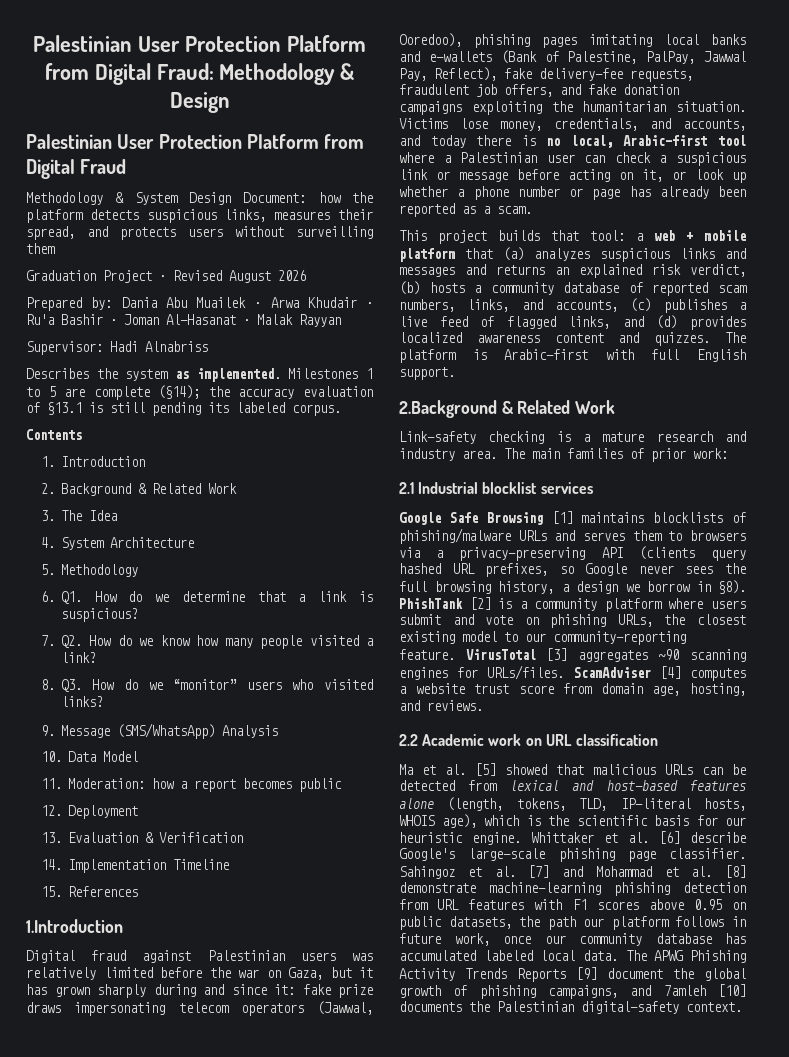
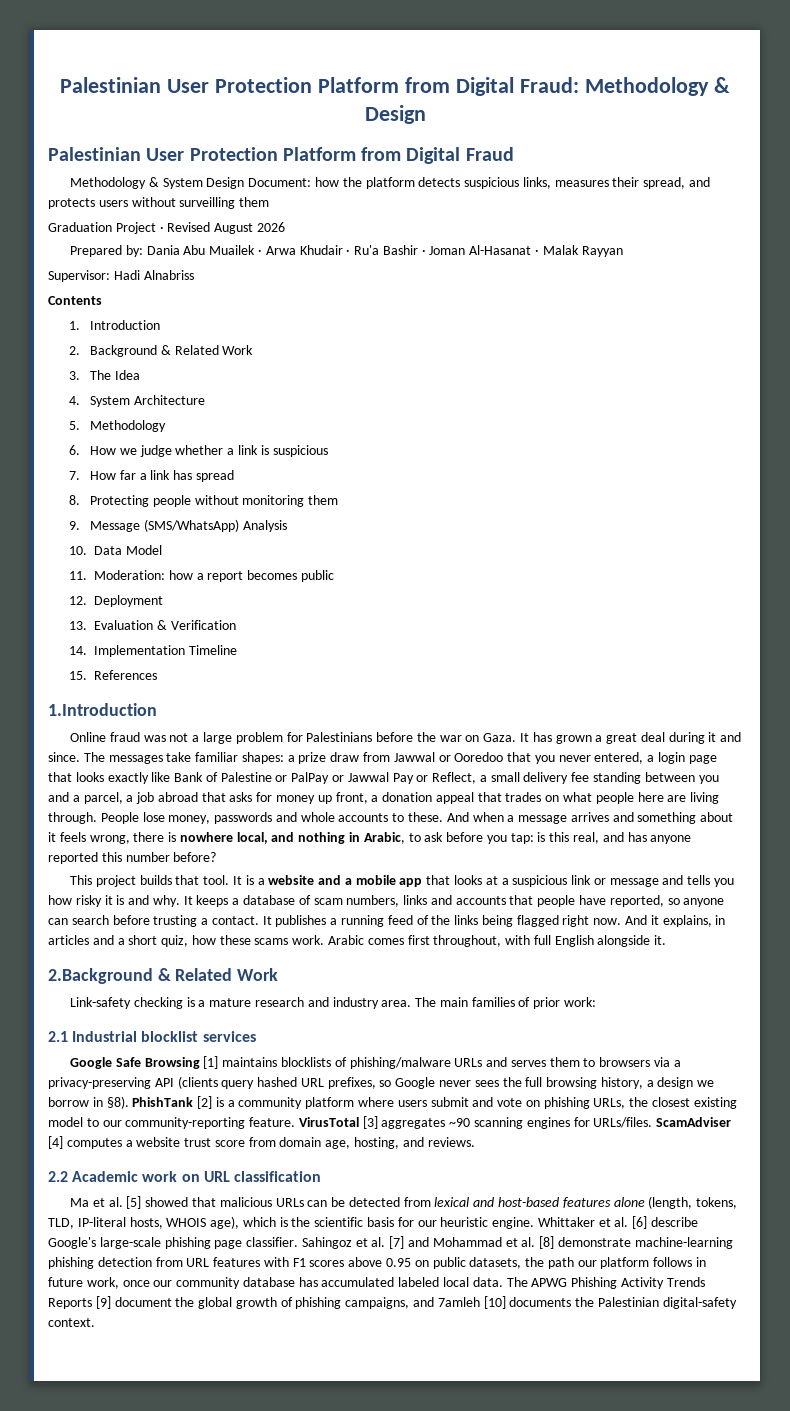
[26,368,373,382] [26,385,373,400] [26,402,341,416] // Describes the system as implemented. Milestones 1 to 5 are complete (§14); the accuracy evaluation of §13.1 is still pending its labeled corpus. -> (194, 275) none
[60,591,286,604] Q1. How do we determine that -> [90,445,224,457] How we judge whether
[60,608,138,622] suspicious? -> [272,445,328,457] suspicious
[60,635,373,649] [60,652,96,663] [41,679,373,692] [60,696,103,707] Q2. How do we know how many people visited a link? // 8. Q3. How do we “monitor” users who visited links? -> [90,470,234,482] [69,495,339,507] How far a link has spread // 8. Protecting people without monitoring them
[26,950,373,963] [26,967,373,980] [26,984,373,998] [26,1001,373,1016] [399,33,746,48] [399,50,746,64] [399,67,693,82] [399,84,679,97] [399,101,746,115] [399,118,746,131] [399,135,746,148] [399,152,651,163] Digital fraud against Palestinian users was relatively limited before the war on Gaza, but it has grown sharply during and since it: fake prize draws impersonating telecom operators (Jawwal, Ooredoo), phishing pages imitating local banks and e-wallets (Bank of Palestine, PalPay, Jawwal Pay, Reflect), fake delivery-fee requests, fraudulent job offers, and fake donation campaigns exploiting the humanitarian situation. Victims lose money, credentials, and accounts, and today there is no local, Arabic-first tool where a Palestinian user can check -> [70,732,742,744] [48,752,717,764] [48,772,719,784] [48,792,720,804] [48,812,734,824] [48,832,692,844] [48,852,217,864] [70,875,498,887] Online fraud was not a large problem for Palestinians before the war on Gaza. It has grown a great deal during it and since. The messages take familiar shapes: a prize draw from Jawwal or Ooredoo that you never entered, a login page that looks exactly like Bank of Palestine or PalPay or Jawwal Pay or Reflect, a small delivery fee standing between you and a parcel, a job abroad that asks for money up front, a donation appeal that trades on what people here are living through. People lose money, passwords and whole accounts to these. And when a message arrives and something about it feels wrong, there is nowhere local, and nothing in Arabic, to ask before you tap: is this real, and has anyone reported this number before? // This project builds that tool. It is a website and a mobile app that looks at
[517,169,746,183] [399,186,746,200] [399,203,532,217] [399,230,746,244] [399,247,746,262] [399,264,746,278] [399,281,747,296] [399,298,652,312] before acting on it, or look up whether a phone number or page has already been reported as a scam. // This project builds that tool: a web + mobile platform that (a) analyzes suspicious links and messages and returns an explained risk verdict, (b) hosts a community database of reported scam numbers, links, and accounts, (c) -> [662,875,734,887] [48,895,725,907] [48,915,272,927] and tells you how risky it is and why. It keeps a database of scam numbers, links and accounts that people have reported, so anyone can search before trusting a contact. It
[399,316,427,327] live -> [341,915,385,927] running
[506,315,746,330] [399,332,746,346] [399,349,589,363] flagged links, and (d) provides localized awareness content and quizzes. The platform is Arabic-first -> [431,915,726,927] [48,935,502,947] the links being flagged right now. And it explains, in articles and a short quiz, how these scams work. Arabic comes first throughout,
[399,367,455,380] support. -> [597,935,667,947] alongside it.

